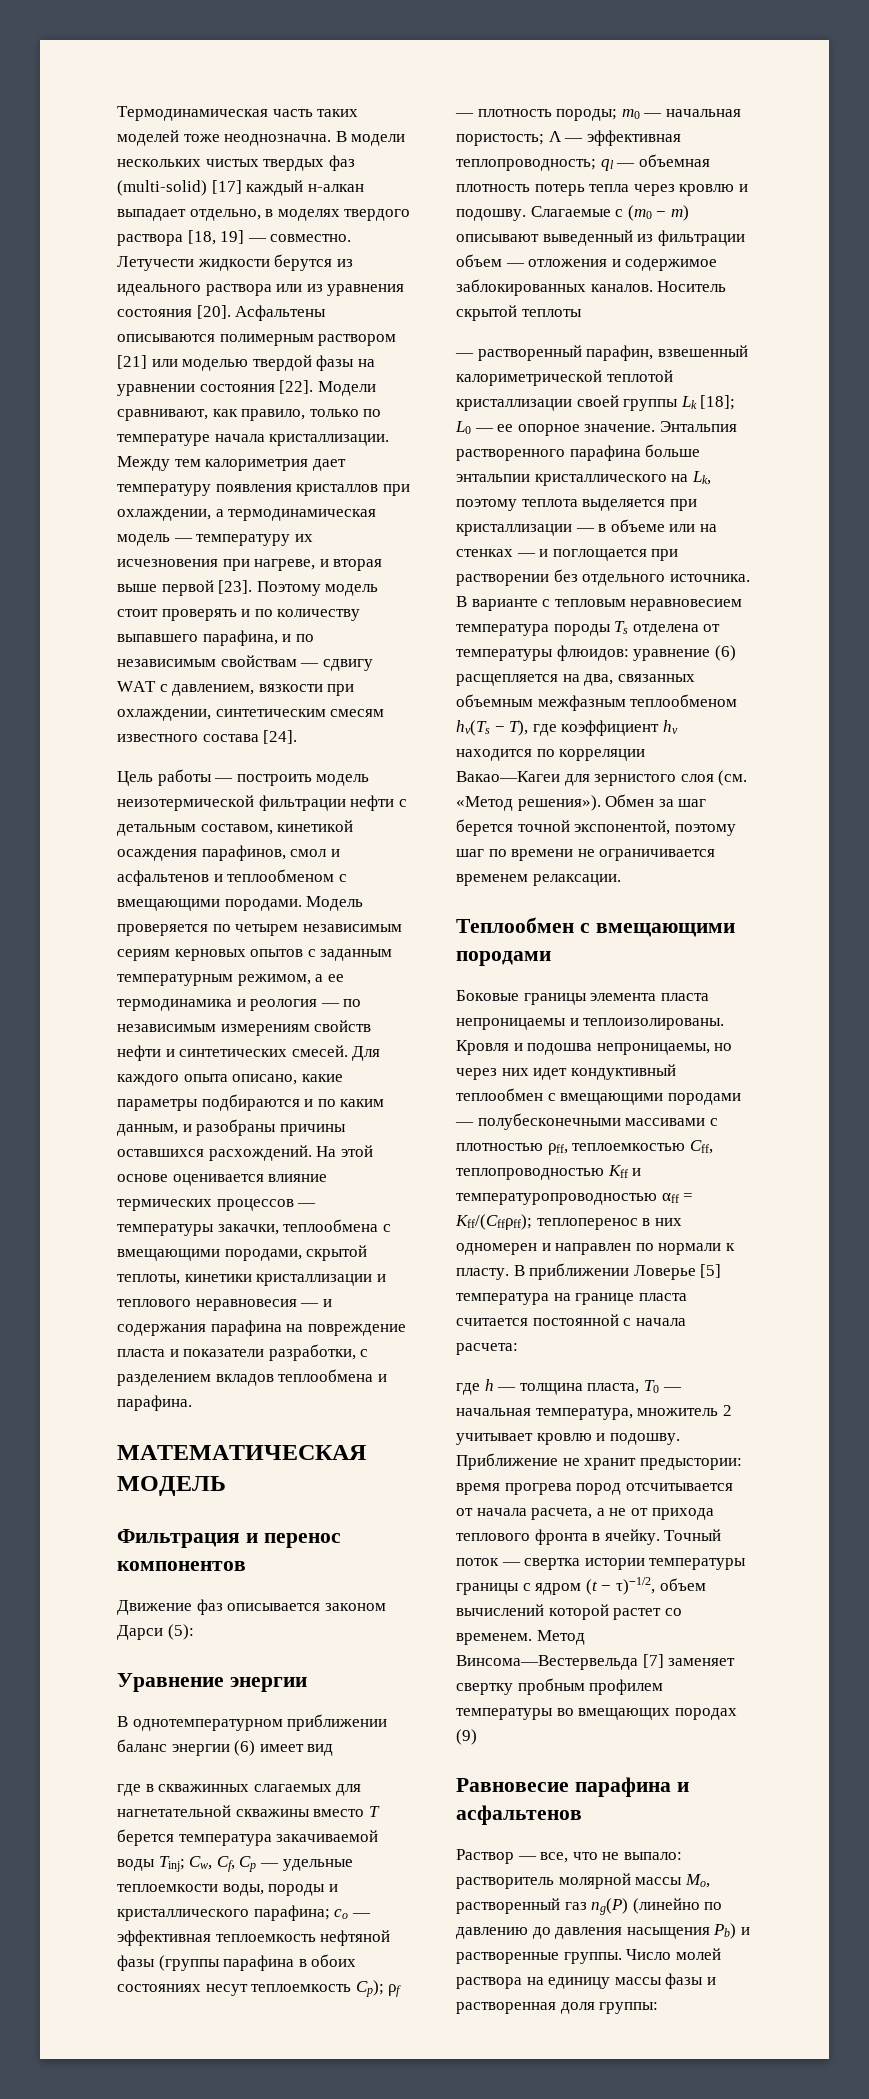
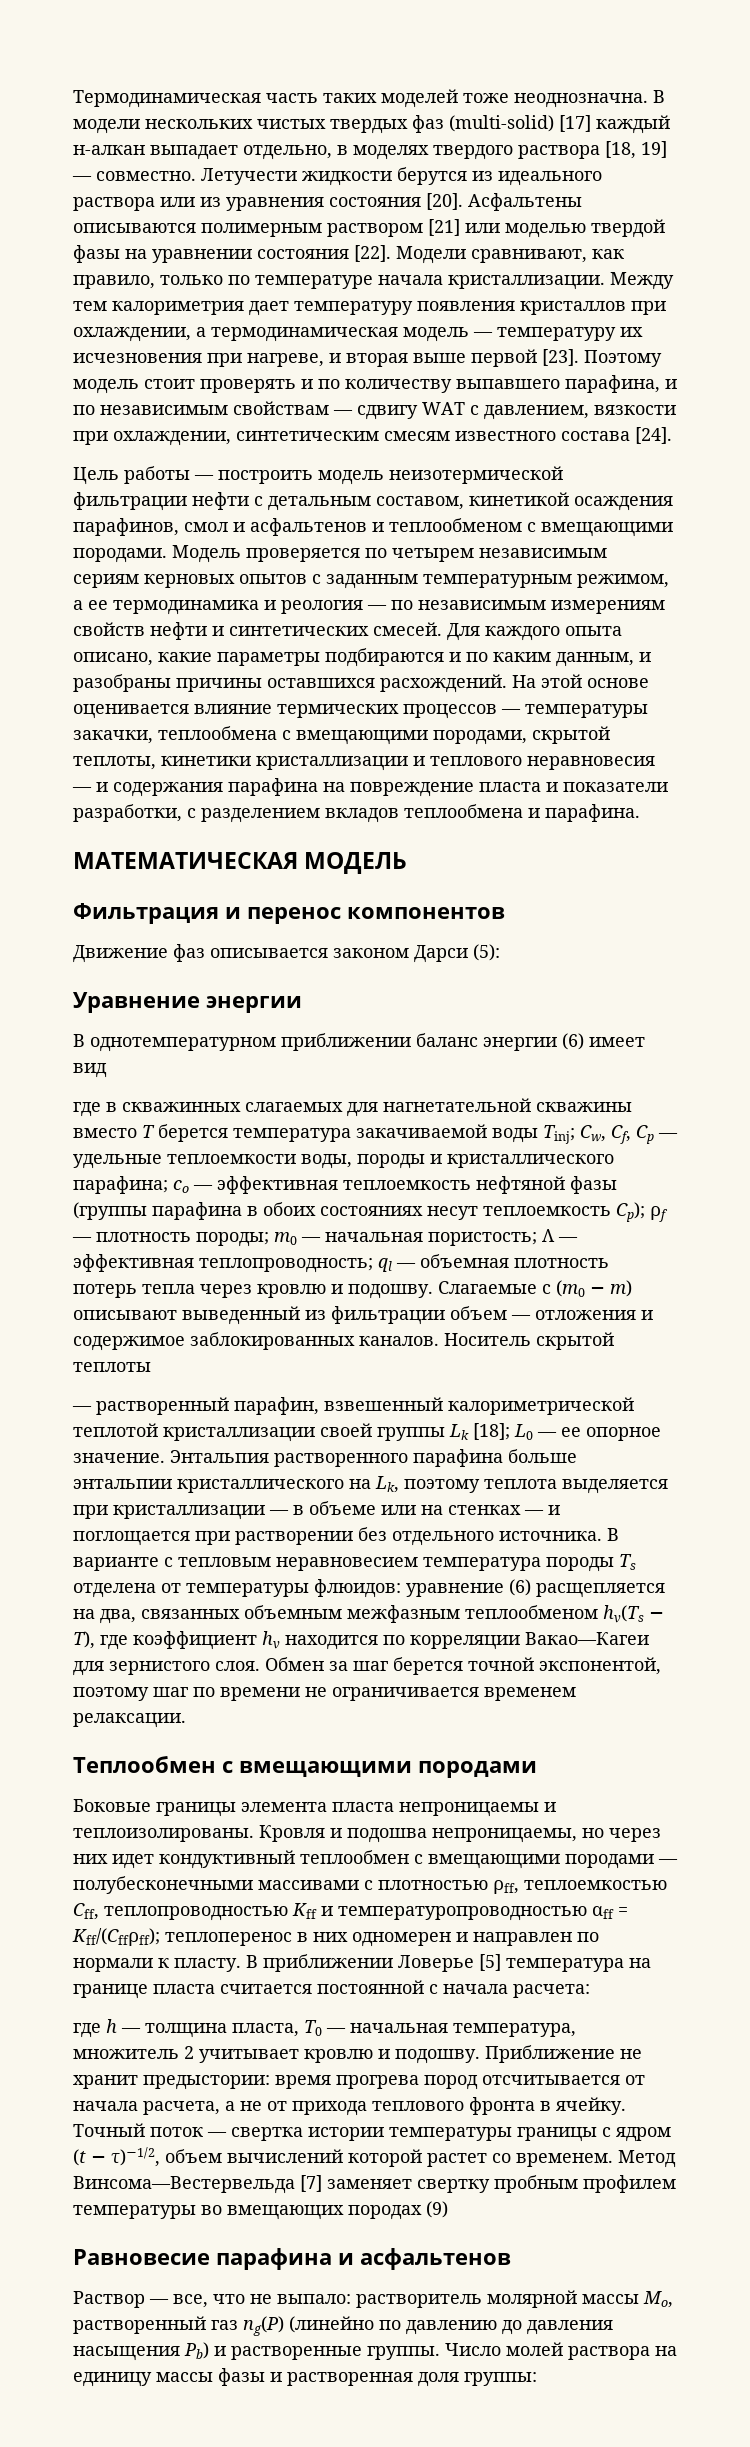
[680,770,748,786] [456,795,601,811] слоя (см. «Метод решения»). -> [215,1661,260,1671] слоя.

